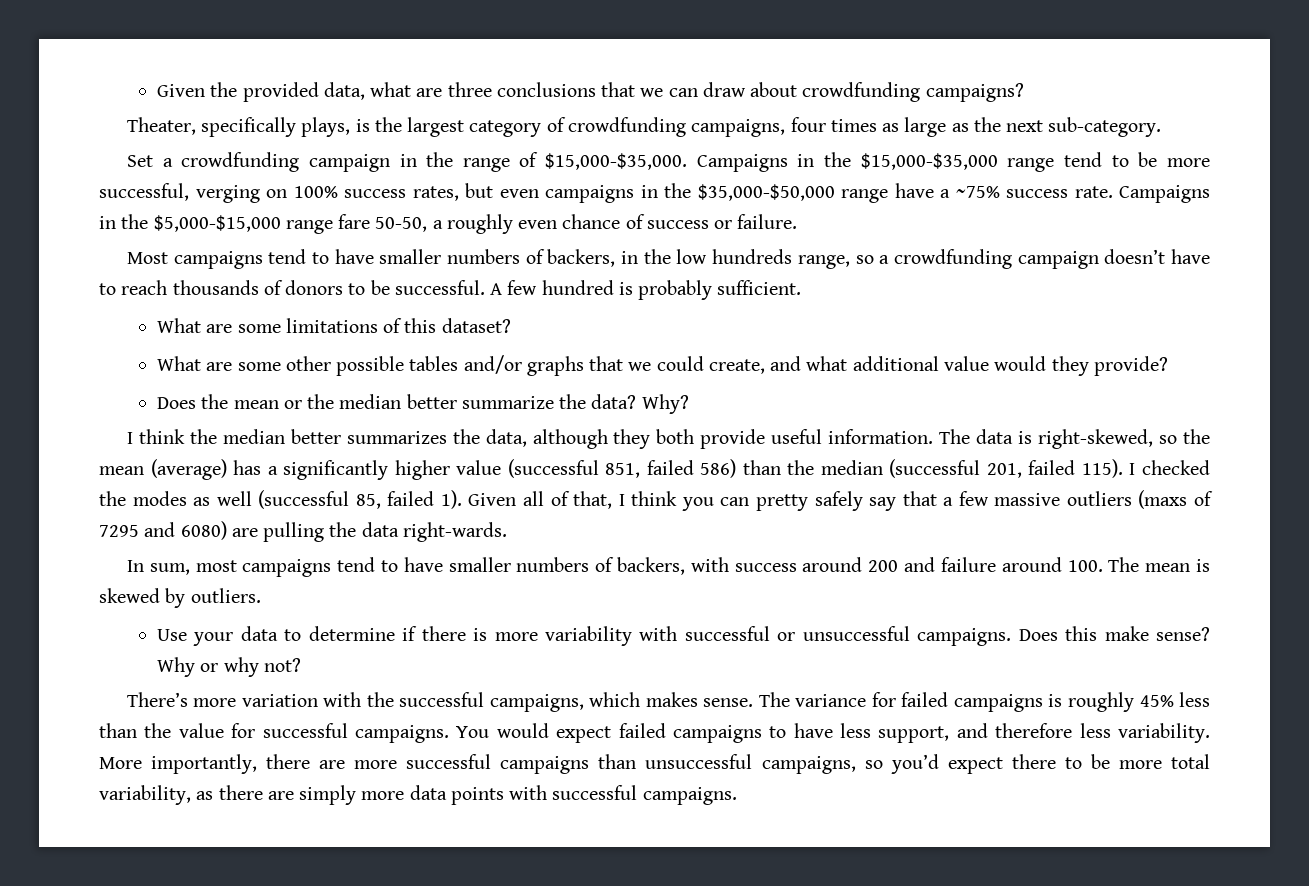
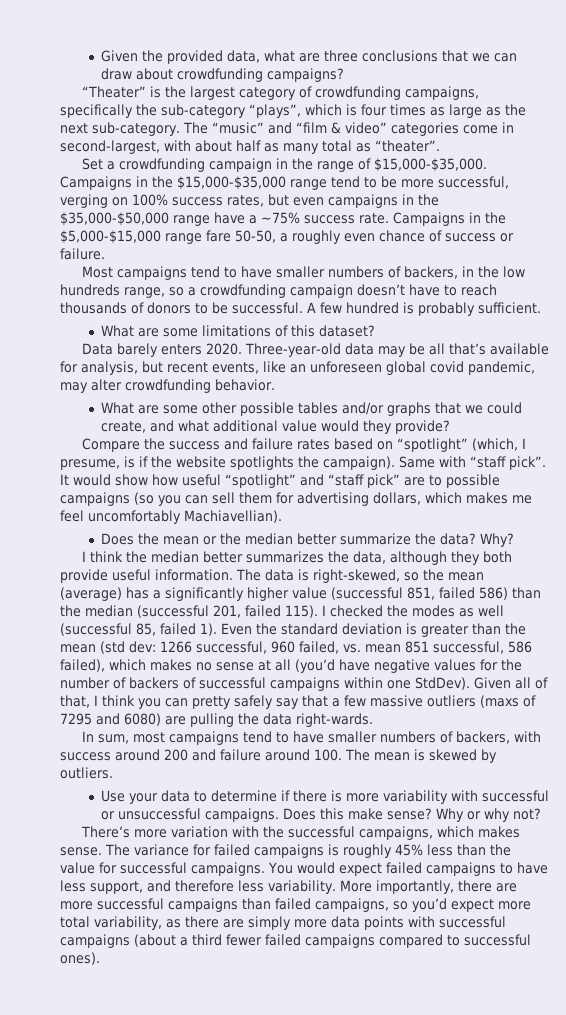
[126,117,351,137] Theater, specifically plays, -> [81,86,146,98] “Theater”
(786, 128) none -> [60,104,357,118] specifically the sub-category “plays”, which is
(1162, 127) none -> [182,122,514,136] [60,140,440,154] The “music” and “film & video” categories come in second-largest, with about half as many total as “theater”.
(511, 325) none -> [81,343,549,357] [60,361,535,375] [60,379,275,393] // Data barely enters 2020. Three-year-old data may be all that’s available for analysis, but recent events, like an unforeseen global covid pandemic, may alter crowdfunding behavior.
(1168, 366) none -> [81,438,526,452] [60,456,546,470] [60,474,500,488] [60,492,532,506] [60,510,282,524] // Compare the success and failure rates based on “spotlight” (which, I presume, is if the website spotlights the campaign). Same with “staff pick”. It would show how useful “spotlight” and “staff pick” are to possible campaigns (so you can sell them for advertising dollars, which makes me feel uncomfortably Machiavellian).
(462, 499) none -> [221,623,526,637] [60,641,532,654] [60,659,522,673] [60,677,470,691] Even the standard deviation is greater than the mean (std dev: 1266 successful, 960 failed, vs. mean 851 successful, 586 failed), which makes no sense at all (you’d have negative values for the number of backers of successful campaigns within one StdDev).
[645,754,753,769] unsuccessful -> [275,898,311,910] failed
[1011,754,1110,769] there to be -> (494, 905) none
[642,787,737,805] campaigns. -> [60,934,531,948] [60,952,100,965] campaigns (about a third fewer failed campaigns compared to successful ones).

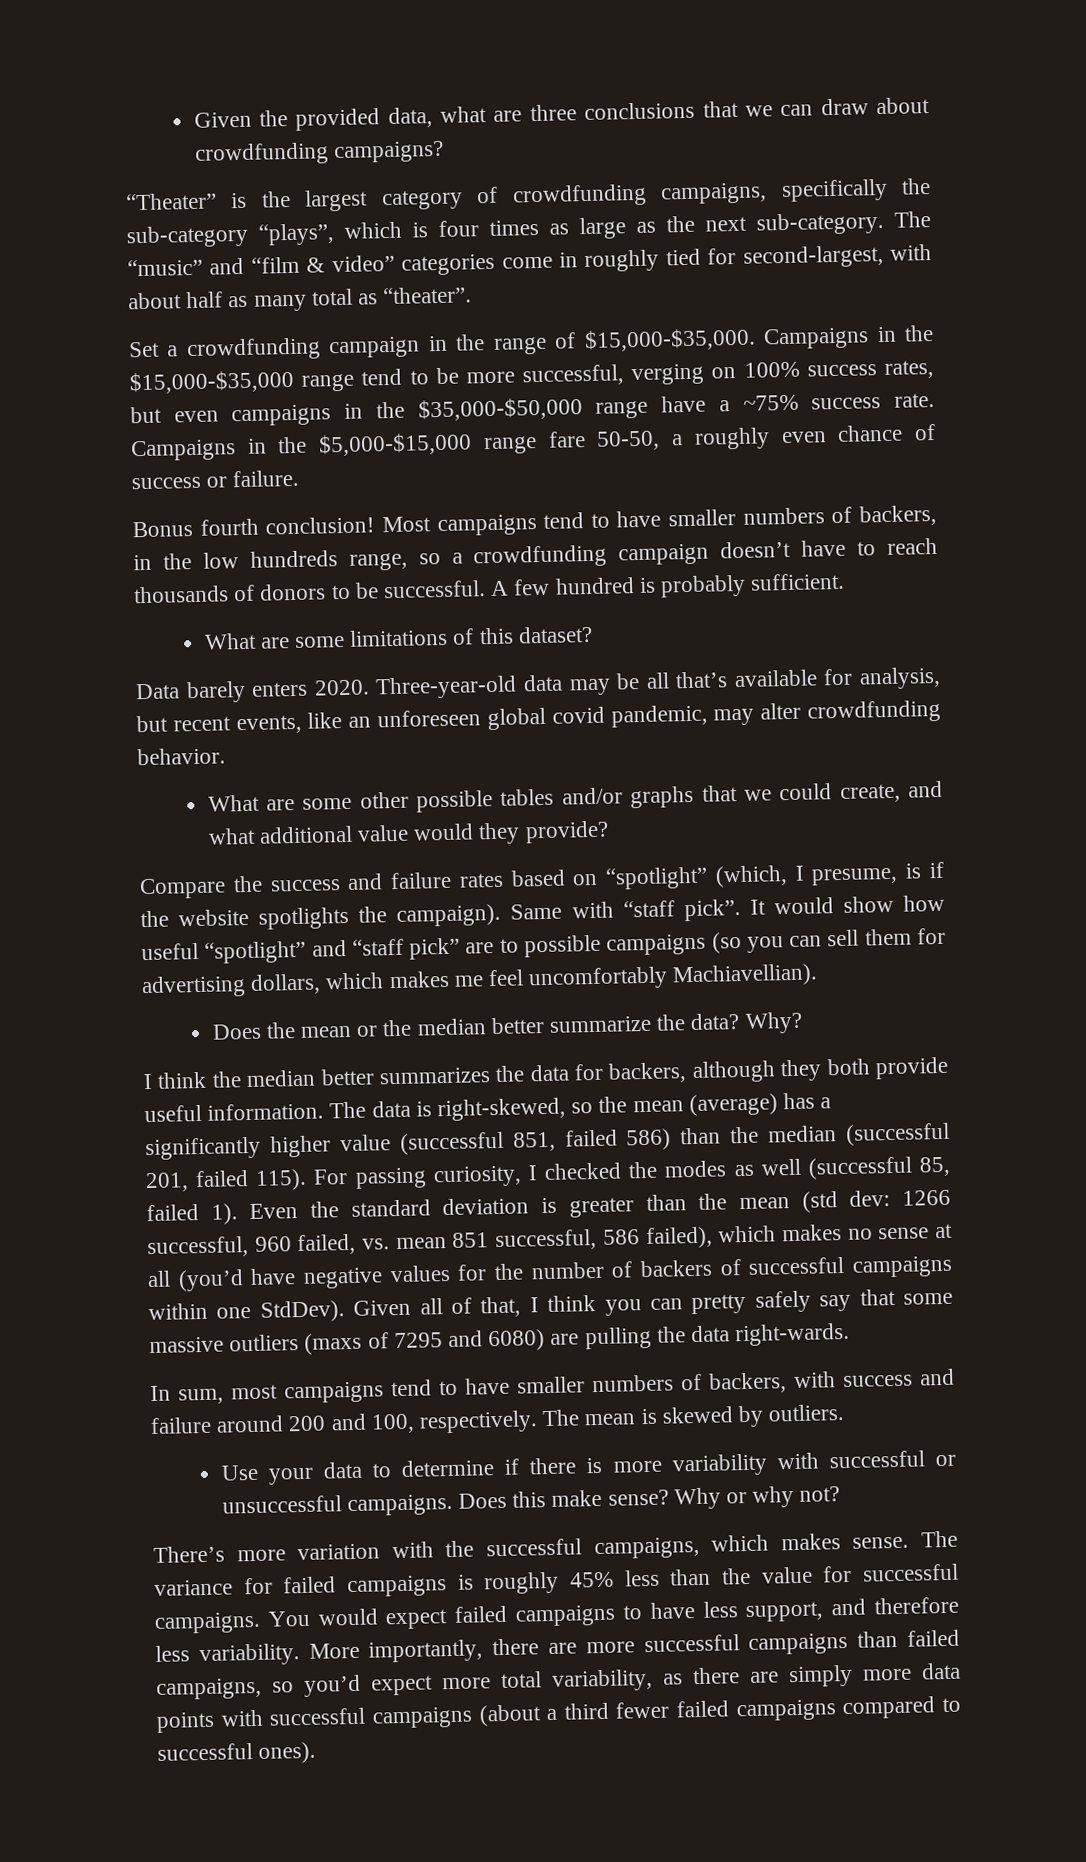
(514, 127) none -> [584,247,737,273] roughly tied for
(105, 254) none -> [132,516,376,538] Bonus fourth conclusion!
[352,551,386,564] data, -> [529,1062,688,1084] data for backers,
(318, 611) none -> [313,1165,522,1189] For passing curiosity,
[332,695,366,707] a few -> [902,1292,953,1305] some
(111, 756) none -> [919,1368,955,1386] [150,1416,212,1435] and failure
[220,749,342,761] failure around 100. -> [370,1410,539,1434] 100, respectively.

